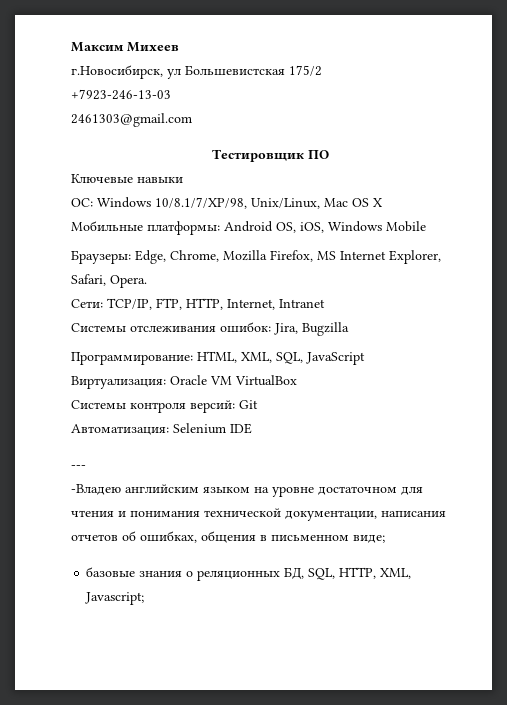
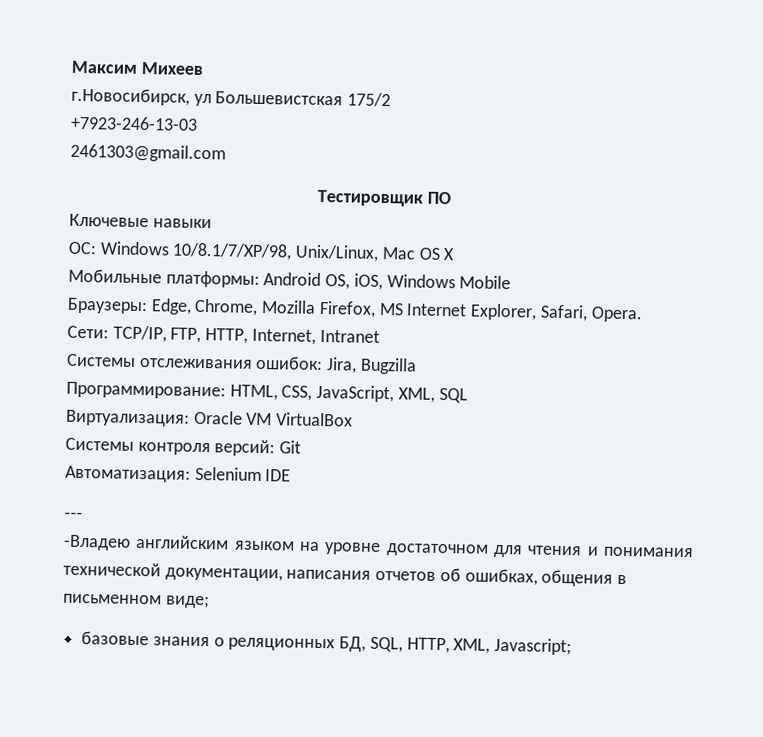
[241,352,365,365] XML, SQL, JavaScript -> [281,384,468,404] CSS, JavaScript, XML, SQL

